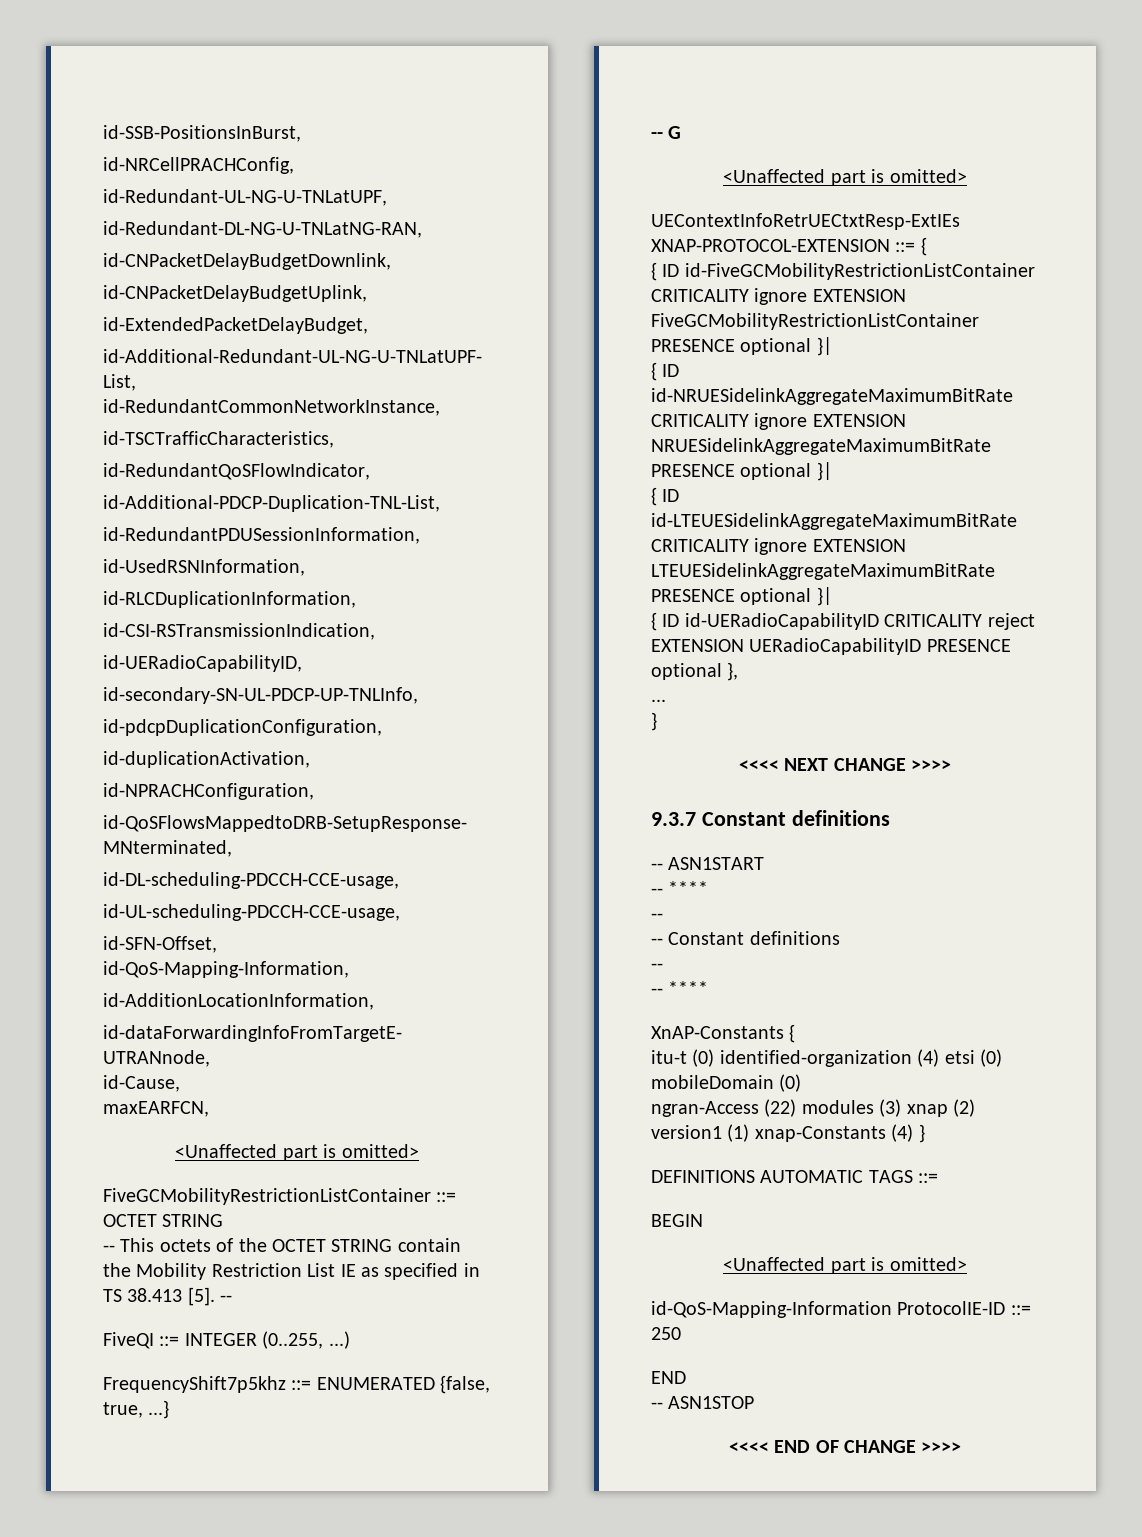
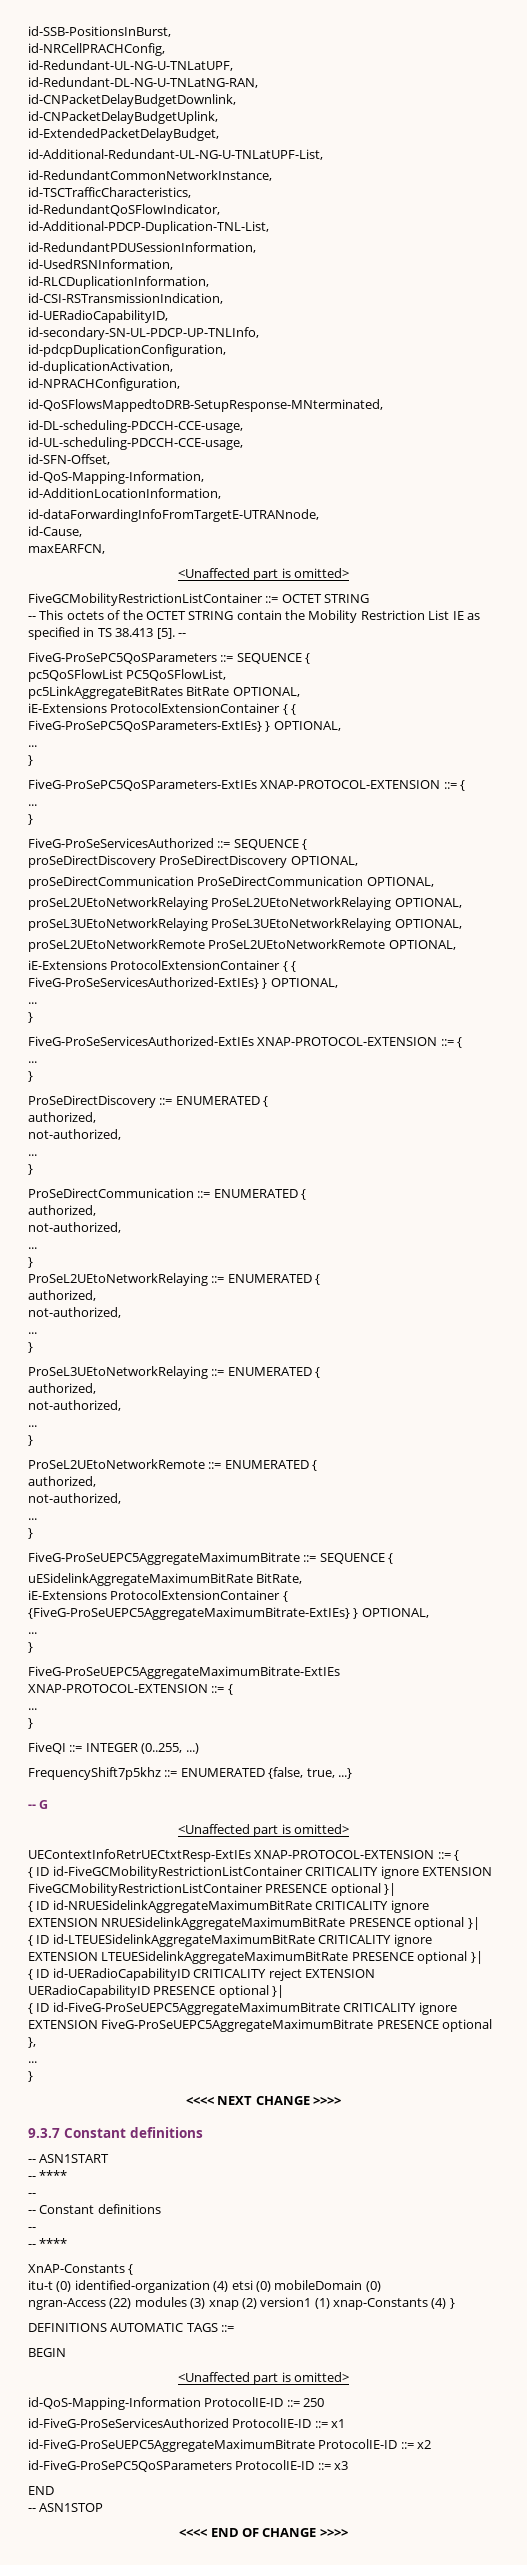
(233, 1298) none -> [28,652,311,664] [28,669,227,682] [28,686,300,699] [28,703,297,715] [28,720,341,732] [28,745,37,747] [28,755,33,766] [28,779,466,791] [28,804,37,806] [28,814,33,825] [28,838,308,850] [28,855,358,868] [28,876,434,889] [28,897,462,910] [28,918,462,931] [28,939,456,952] [28,960,297,972] [28,977,338,989] [28,1002,37,1004] [28,1012,33,1023] [28,1036,463,1048] [28,1061,37,1063] [28,1071,33,1082] [28,1095,269,1108] [28,1112,96,1123] [28,1129,121,1140] [28,1154,37,1156] [28,1164,33,1175] [28,1188,307,1200] [28,1205,96,1216] [28,1222,121,1233] [28,1247,37,1249] [28,1257,33,1268] [28,1273,321,1286] [28,1290,96,1301] [28,1307,121,1318] [28,1332,37,1334] [28,1342,33,1353] [28,1366,321,1379] [28,1383,96,1394] [28,1400,121,1411] [28,1425,37,1427] [28,1435,33,1446] [28,1459,318,1471] [28,1476,96,1487] [28,1493,121,1504] [28,1518,37,1520] [28,1528,33,1539] [28,1552,394,1565] [28,1573,303,1586] [28,1590,288,1602] [28,1607,429,1620] [28,1632,37,1634] [28,1642,33,1653] [28,1666,340,1679] [28,1684,233,1695] [28,1708,37,1710] [28,1718,33,1729] // FiveG-ProSePC5QoSParameters ::= SEQUENCE { // pc5QoSFlowList PC5QoSFlowList, // pc5LinkAggregateBitRates BitRate OPTIONAL, // iE-Extensions ProtocolExtensionContainer { { FiveG-ProSePC5QoSParameters-ExtIEs} } OPTIONAL, // ... // } // FiveG-ProSePC5QoSParameters-ExtIEs XNAP-PROTOCOL-EXTENSION ::= { // ... // } // FiveG-ProSeServicesAuthorized ::= SEQUENCE { // proSeDirectDiscovery ProSeDirectDiscovery OPTIONAL, // proSeDirectCommunication ProSeDirectCommunication OPTIONAL, // proSeL2UEtoNetworkRelaying ProSeL2UEtoNetworkRelaying OPTIONAL, // proSeL3UEtoNetworkRelaying ProSeL3UEtoNetworkRelaying OPTIONAL, // proSeL2UEtoNetworkRemote ProSeL2UEtoNetworkRemote OPTIONAL, // iE-Extensions ProtocolExtensionContainer { { FiveG-ProSeServicesAuthorized-ExtIEs} } OPTIONAL, // ... // } // FiveG-ProSeServicesAuthorized-ExtIEs XNAP-PROTOCOL-EXTENSION ::= { // ... // } // ProSeDirectDiscovery ::= ENUMERATED { // authorized, // not-authorized, // ... // } // ProSeDirectCommunication ::= ENUMERATED { // authorized, // not-authorized, // ... // } // ProSeL2UEtoNetworkRelaying ::= ENUMERATED { // authorized, // not-authorized, // ... // } // ProSeL3UEtoNetworkRelaying ::= ENUMERATED { // authorized, // not-authorized, // ... // } // ProSeL2UEtoNetworkRemote ::= ENUMERATED { // authorized, // not-authorized, // ... // } // FiveG-ProSeUEPC5AggregateMaximumBitrate ::= SEQUENCE { // uESidelinkAggregateMaximumBitRate BitRate, // iE-Extensions ProtocolExtensionContainer { {FiveG-ProSeUEPC5AggregateMaximumBitrate-ExtIEs} } OPTIONAL, // ... // } // FiveG-ProSeUEPC5AggregateMaximumBitrate-ExtIEs XNAP-PROTOCOL-EXTENSION ::= { // ... // }
(722, 671) none -> [272,1985,285,1998] [28,2002,457,2015] [28,2019,493,2032] }| // { ID id-FiveG-ProSeUEPC5AggregateMaximumBitrate CRITICALITY ignore EXTENSION FiveG-ProSeUEPC5AggregateMaximumBitrate PRESENCE optional
(681, 1333) none -> [28,2418,346,2428] [28,2439,432,2452] [28,2460,349,2472] // id-FiveG-ProSeServicesAuthorized ProtocolIE-ID ::= x1 // id-FiveG-ProSeUEPC5AggregateMaximumBitrate ProtocolIE-ID ::= x2 // id-FiveG-ProSePC5QoSParameters ProtocolIE-ID ::= x3

